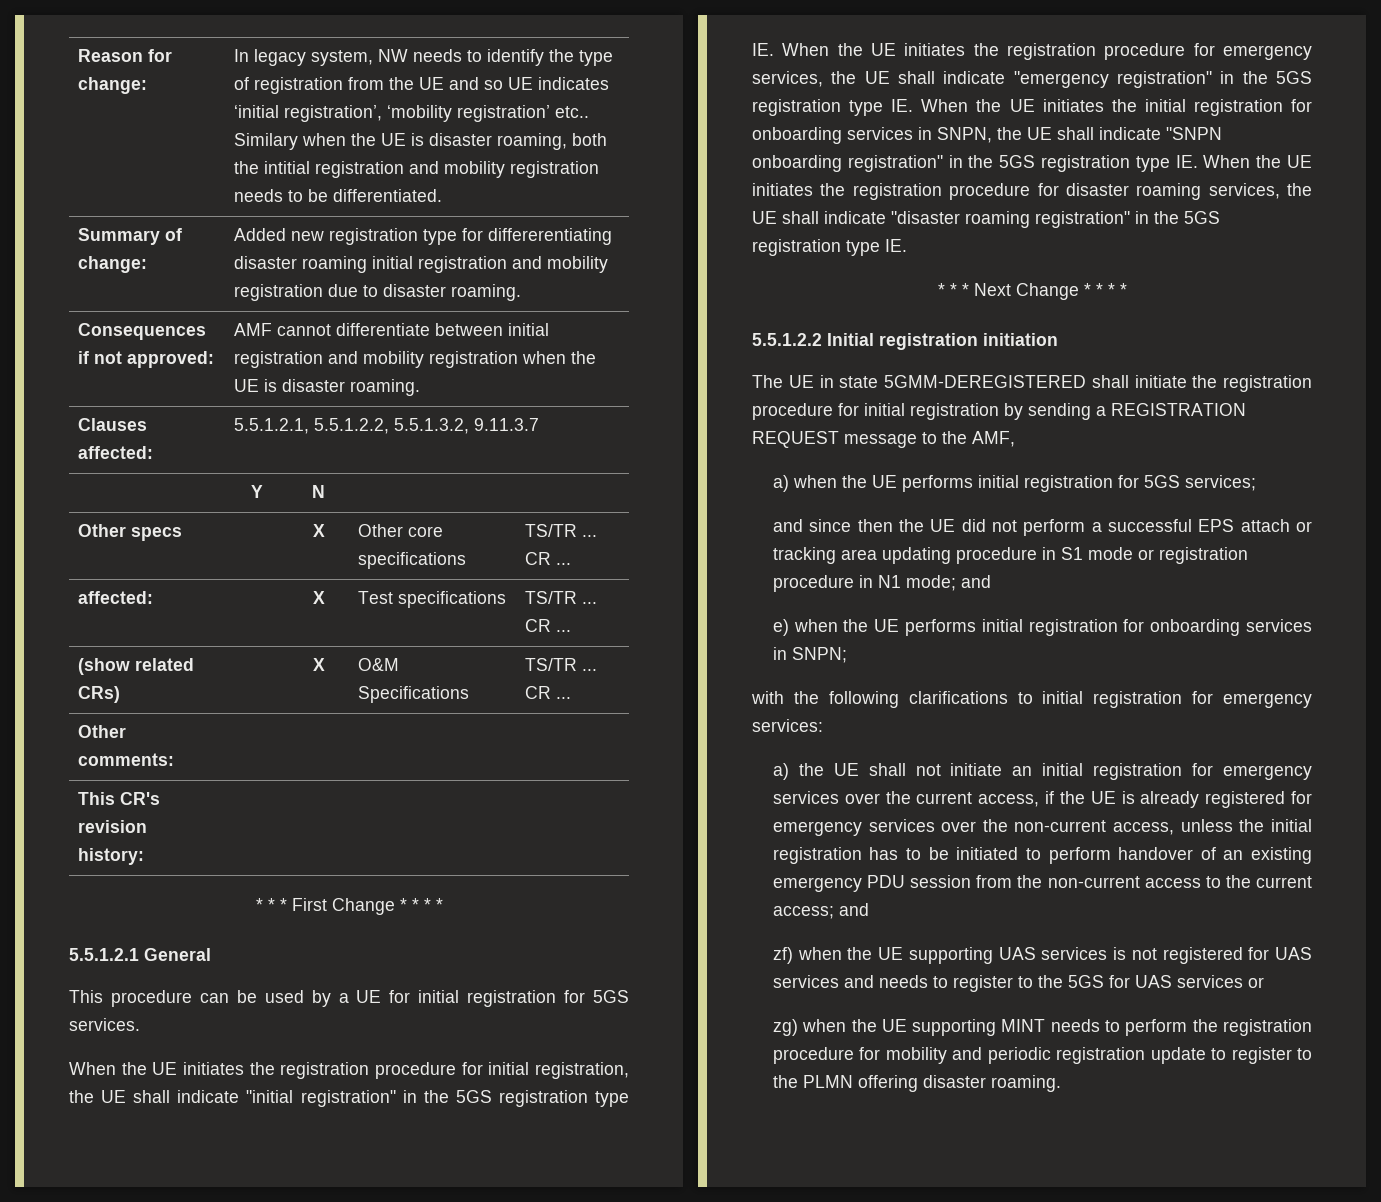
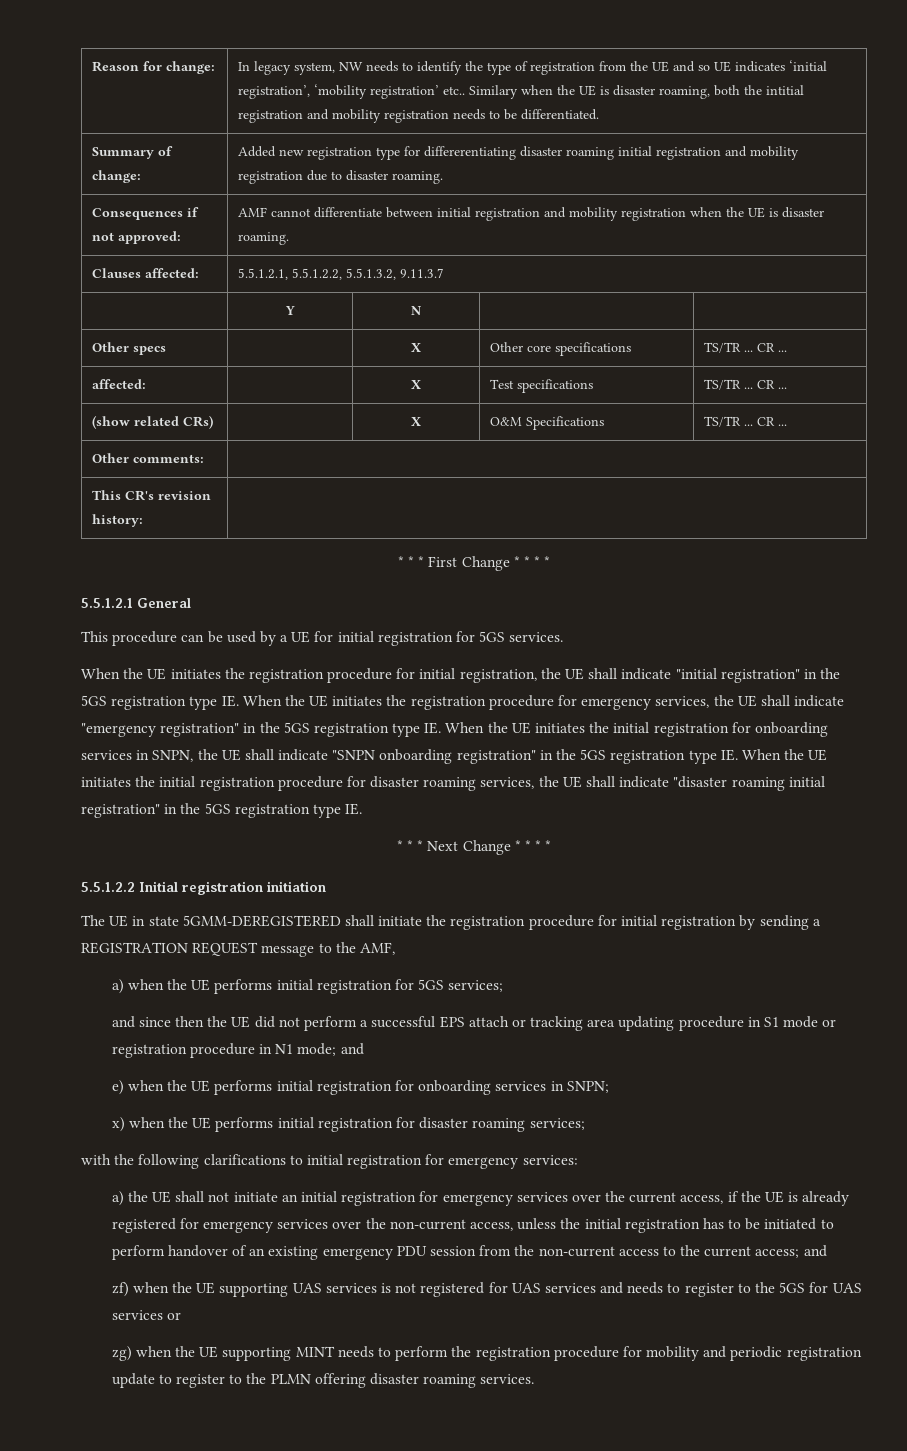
(846, 189) none -> [159,776,196,787] initial
(1030, 219) none -> [788,776,825,787] initial
(847, 655) none -> [111,1117,585,1132] // x) when the UE performs initial registration for disaster roaming services;
[990,1075,1061,1092] roaming. -> [423,1374,535,1388] roaming services.

